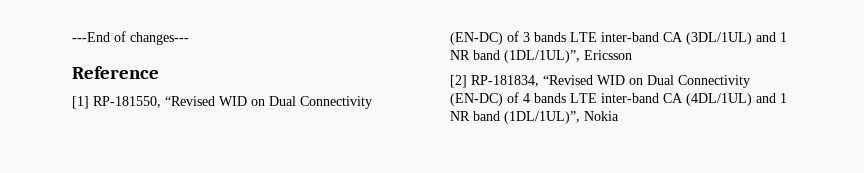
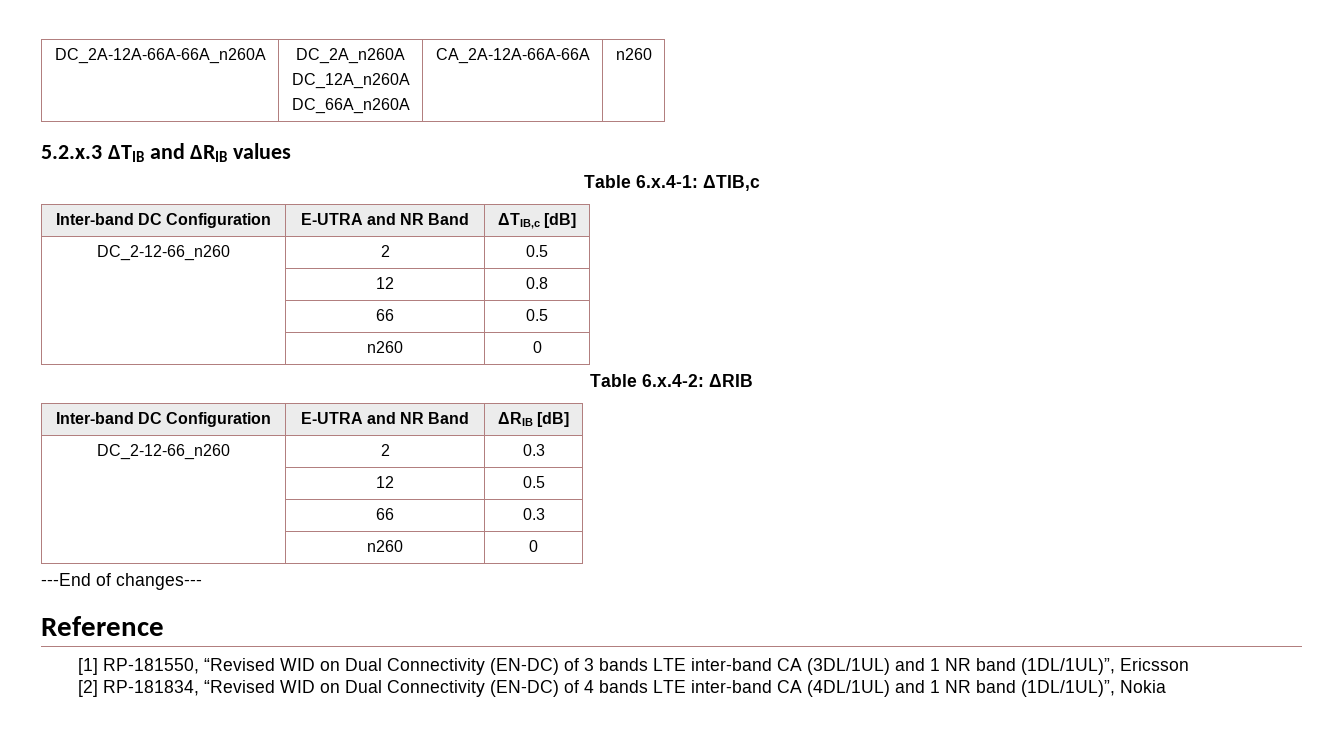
(72, 37) none -> [54,48,266,64] [296,48,405,64] [291,73,410,89] [291,98,410,114] [435,48,590,64] [615,48,652,60] [41,143,292,162] [583,175,760,191] [55,213,272,228] [300,213,470,225] [497,213,577,229] [97,245,230,261] [380,245,390,257] [526,245,548,257] [376,277,394,289] [526,277,548,289] [376,309,394,321] [526,309,548,321] [367,341,403,353] [532,341,542,353] [590,374,753,387] [55,412,272,427] [300,412,470,424] [497,412,570,427] [97,444,230,460] [380,444,390,456] [522,444,545,456] [376,476,394,488] [522,476,545,488] [376,508,394,520] [522,508,545,520] [367,540,403,552] [529,540,538,552] DC_2A-12A-66A-66A_n260A | DC_2A_n260A // DC_12A_n260A // DC_66A_n260A | CA_2A-12A-66A-66A | n260 // 5.2.x.3 ∆TIB and ∆RIB values // Table 6.x.4-1: ΔTIB,c // Inter-band DC Configuration | E-UTRA and NR Band | ΔTIB,c [dB] // DC_2-12-66_n260 | 2 | 0.5 // | 12 | 0.8 // | 66 | 0.5 // | n260 | 0 // Table 6.x.4-2: ΔRIB // Inter-band DC Configuration | E-UTRA and NR Band | ΔRIB [dB] // DC_2-12-66_n260 | 2 | 0.3 // | 12 | 0.5 // | 66 | 0.3 // | n260 | 0 //

